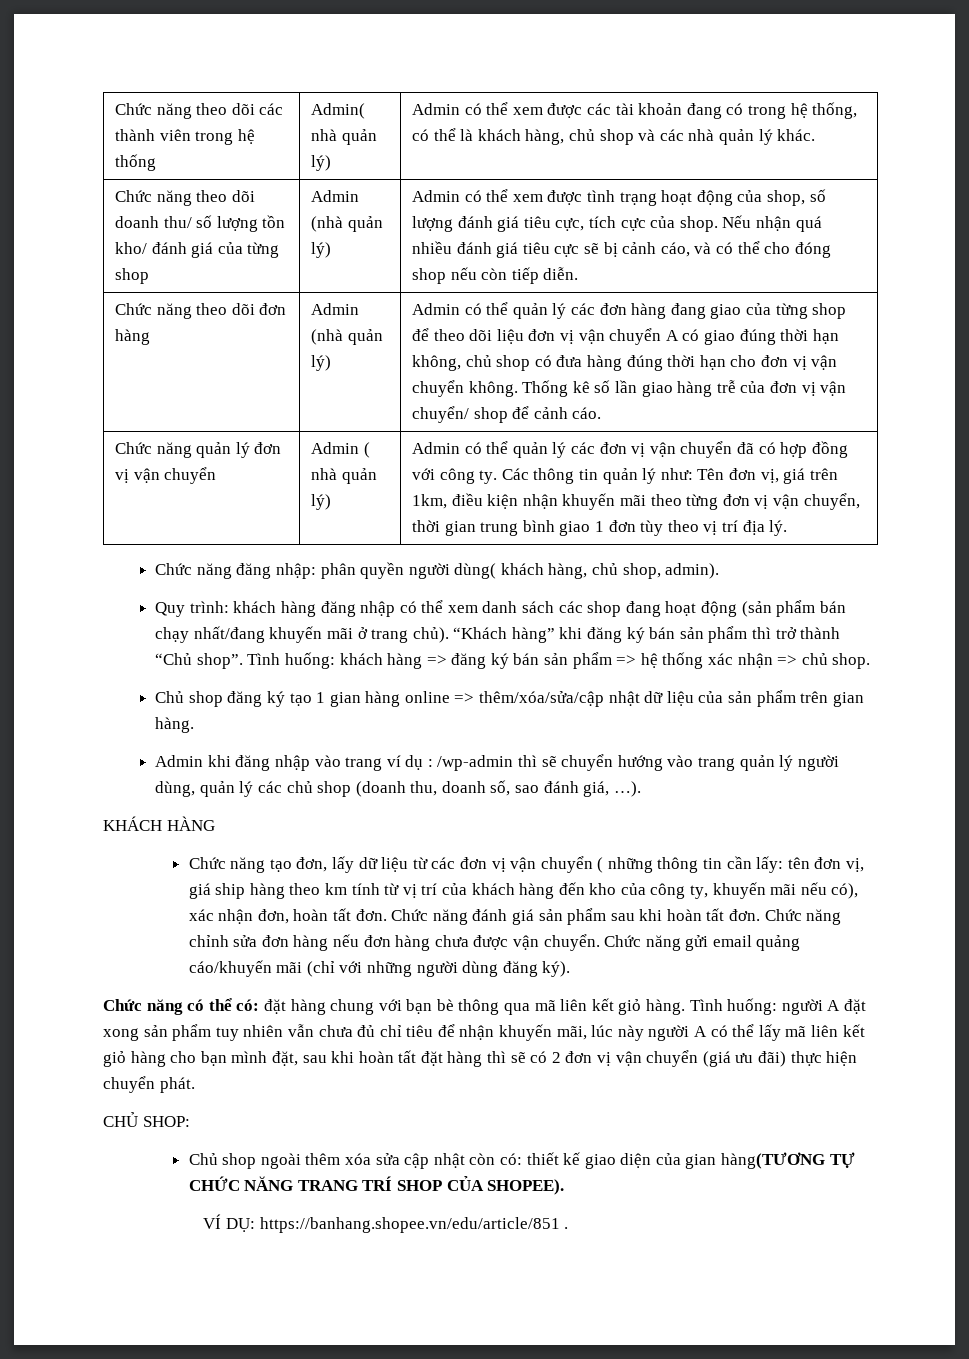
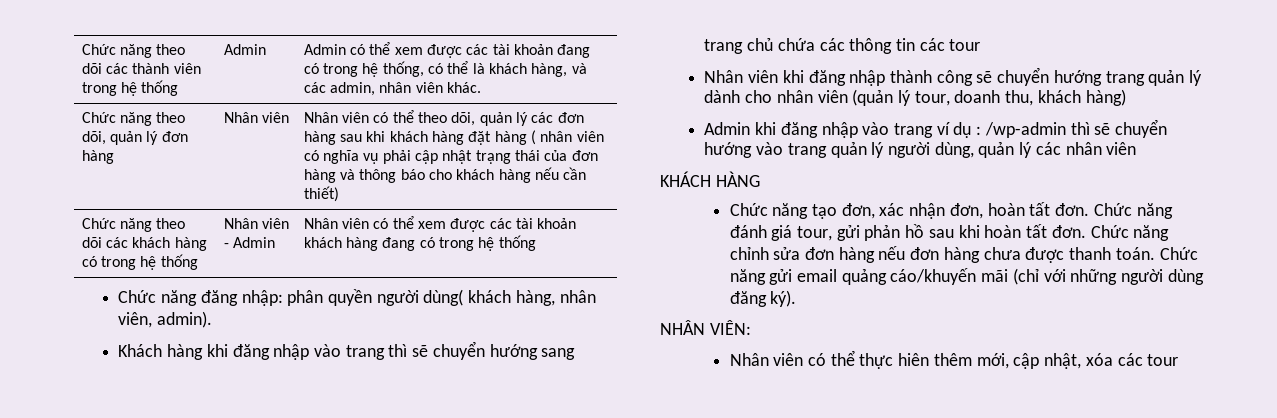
[311,103,366,119] [311,129,377,145] [311,155,332,171] Admin( nhà quản lý) -> [223,44,266,55] Admin
[569,129,816,145] [115,190,255,206] [115,215,286,232] [115,242,280,258] [115,268,150,284] [311,190,360,202] [311,216,383,232] [311,242,332,258] [412,189,826,206] [412,215,822,232] [412,241,831,258] [412,267,579,284] [115,303,287,319] [115,329,151,345] [311,303,360,315] [311,329,383,345] [311,355,332,371] [412,302,847,319] [412,328,839,345] [412,355,838,371] [412,380,847,397] [412,406,602,423] [115,442,282,458] [115,467,217,484] [311,442,370,458] [311,468,377,484] [311,494,332,510] [412,441,848,458] [412,468,838,484] [412,493,860,510] [412,520,788,536] chủ shop và các nhà quản lý khác. // Chức năng theo dõi doanh thu/ số lượng tồn kho/ đánh giá của từng shop | Admin (nhà quản lý) | Admin có thể xem được tình trạng hoạt động của shop, số lượng đánh giá tiêu cực, tích cực của shop. Nếu nhận quá nhiều đánh giá tiêu cực sẽ bị cảnh cáo, và có thể cho đóng shop nếu còn tiếp diễn. // Chức năng theo dõi đơn hàng | Admin (nhà quản lý) | Admin có thể quản lý các đơn hàng đang giao của từng shop để theo dõi liệu đơn vị vận chuyển A có giao đúng thời hạn không, chủ shop có đưa hàng đúng thời hạn cho đơn vị vận chuyển không. Thống kê số lần giao hàng trễ của đơn vị vận chuyển/ shop để cảnh cáo. // Chức năng quản lý đơn vị vận chuyển | Admin ( nhà quản lý) | Admin có thể quản lý các đơn vị vận chuyển đã có hợp đồng với công ty. Các thông tin quản lý như: Tên đơn vị, giá trên 1km, điều kiện nhận khuyến mãi theo từng đơn vị vận chuyển, thời gian trung bình giao 1 đơn tùy theo vị trí địa lý. -> [571,63,587,74] [303,82,481,96] [81,112,186,126] [81,131,188,145] [81,150,114,164] [223,112,290,123] [303,110,584,126] [303,130,604,145] [303,150,598,164] [303,167,587,183] [303,186,339,202] [81,218,186,232] [81,237,207,251] [81,254,198,270] [223,218,290,229] [223,237,276,248] [303,216,577,232] [303,235,536,251] và các admin, nhân viên khác. // Chức năng theo dõi, quản lý đơn hàng | Nhân viên | Nhân viên có thể theo dõi, quản lý các đơn hàng sau khi khách hàng đặt hàng ( nhân viên có nghĩa vụ phải cập nhật trạng thái của đơn hàng và thông báo cho khách hàng nếu cần thiết) // Chức năng theo dõi các khách hàng có trong hệ thống | Nhân viên - Admin | Nhân viên có thể xem được các tài khoản khách hàng đang có trong hệ thống
[592,563,661,579] chủ shop, -> [559,290,596,303] [118,312,153,328] nhân viên,
[155,600,846,617] [155,626,841,643] [155,652,871,669] [155,690,864,707] [155,717,195,733] Quy trình: khách hàng đăng nhập có thể xem danh sách các shop đang hoạt động (sản phẩm bán chạy nhất/đang khuyến mãi ở trang chủ). “Khách hàng” khi đăng ký bán sản phẩm thì trở thành “Chủ shop”. Tình huống: khách hàng => đăng ký bán sản phẩm => hệ thống xác nhận => chủ shop. // Chủ shop đăng ký tạo 1 gian hàng online => thêm/xóa/sửa/cập nhật dữ liệu của sản phẩm trên gian hàng. -> [118,341,576,360] [704,38,981,54] [704,67,1203,86] [704,89,1126,106] Khách hàng khi đăng nhập vào trang thì sẽ chuyển hướng sang trang chủ chứa các thông tin các tour // Nhân viên khi đăng nhập thành công sẽ chuyển hướng trang quản lý dành cho nhân viên (quản lý tour, doanh thu, khách hàng)
[286,780,641,797] chủ shop (doanh thu, doanh số, sao đánh giá, …). -> [1065,142,1137,155] nhân viên
[331,856,865,873] [188,882,859,899] lấy dữ liệu từ các đơn vị vận chuyển ( những thông tin cần lấy: tên đơn vị, giá ship hàng theo km tính từ vị trí của khách hàng đến kho của công ty, khuyến mãi nếu có), -> (875, 211) none
[538,908,607,925] sản phẩm -> [796,224,925,241] tour, gửi phản hồ
[512,934,600,951] vận chuyển. -> [1069,247,1155,260] thanh toán.
[103,998,866,1015] [103,1024,865,1041] [103,1050,858,1067] [103,1076,195,1093] [103,1112,190,1127] [188,1152,855,1169] [188,1176,565,1195] [203,1214,569,1233] Chức năng có thể có: đặt hàng chung với bạn bè thông qua mã liên kết giỏ hàng. Tình huống: người A đặt xong sản phẩm tuy nhiên vẫn chưa đủ chỉ tiêu để nhận khuyến mãi, lúc này người A có thể lấy mã liên kết giỏ hàng cho bạn mình đặt, sau khi hoàn tất đặt hàng thì sẽ có 2 đơn vị vận chuyển (giá ưu đãi) thực hiện chuyển phát. // CHỦ SHOP: // Chủ shop ngoài thêm xóa sửa cập nhật còn có: thiết kế giao diện của gian hàng(TƯƠNG TỰ CHỨC NĂNG TRANG TRÍ SHOP CỦA SHOPEE). // VÍ DỤ: https://banhang.shopee.vn/edu/article/851 . -> [660,320,751,335] [729,350,1179,369] NHÂN VIÊN: // Nhân viên có thể thực hiên thêm mới, cập nhật, xóa các tour

